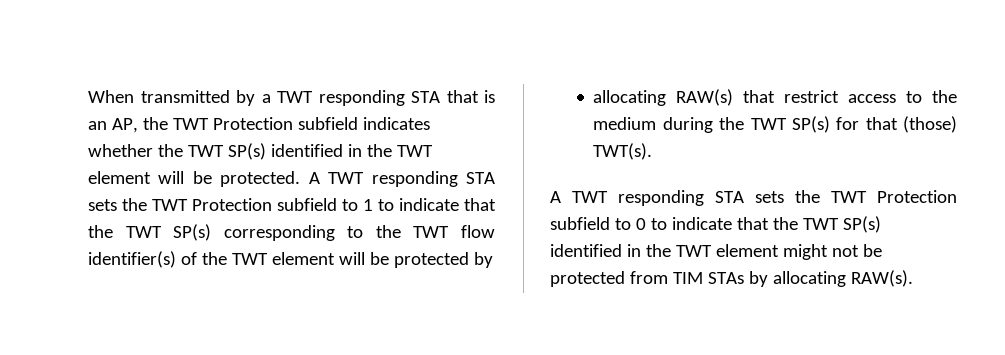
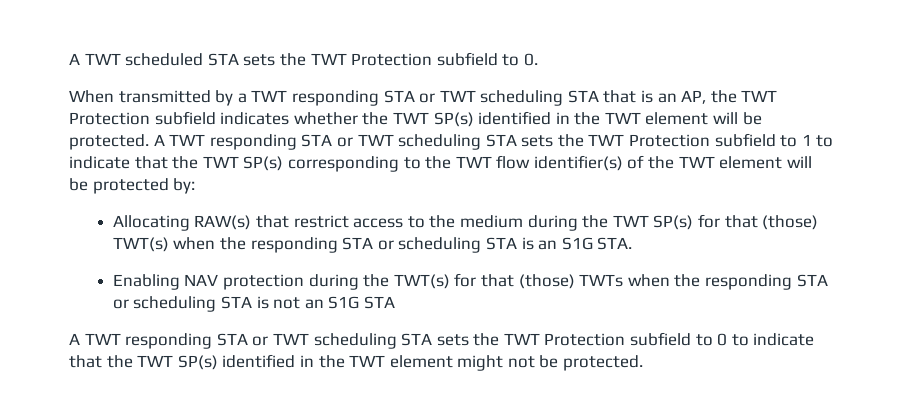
(88, 96) none -> [69,52,538,66] A TWT scheduled STA sets the TWT Protection subfield to 0. //
(440, 97) none -> [419,90,599,106] or TWT scheduling STA
(495, 178) none -> [336,134,517,150] or TWT scheduling STA
[473,252,493,268] [593,90,667,106] by // allocating -> [173,178,196,194] [112,215,190,231] by: // Allocating
[593,143,653,160] [550,190,744,206] TWT(s). // A TWT responding STA -> [112,237,633,253] [112,273,828,290] [112,296,396,312] [69,333,433,349] TWT(s) when the responding STA or scheduling STA is an S1G STA. // Enabling NAV protection during the TWT(s) for that (those) TWTs when the responding STA or scheduling STA is not an S1G STA // A TWT responding STA or TWT scheduling STA
[550,270,913,287] protected from TIM STAs by allocating RAW(s). -> [563,355,644,371] protected.

